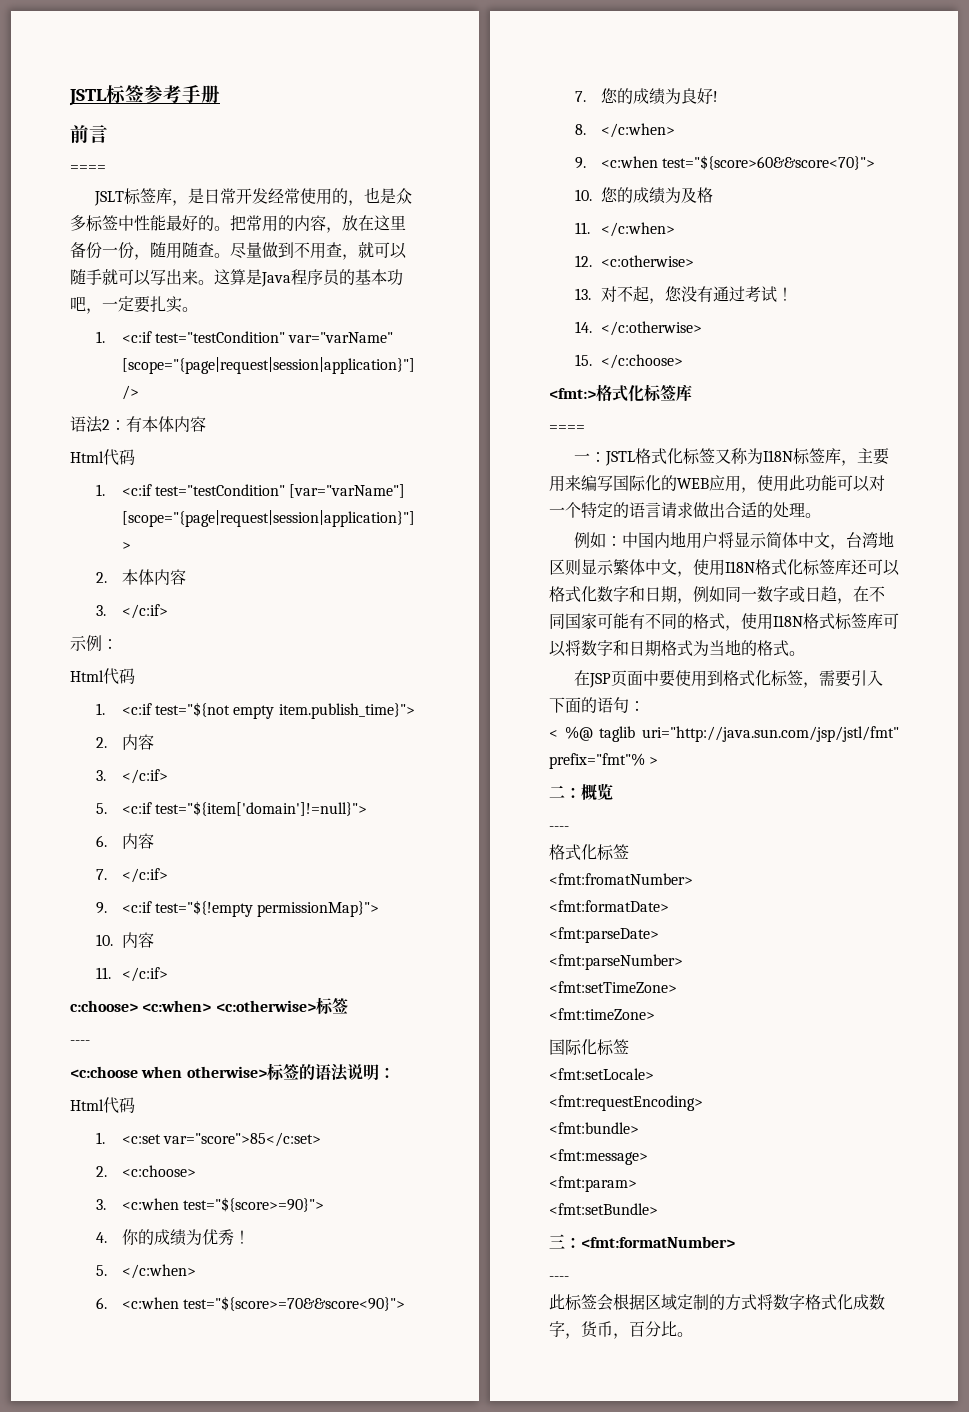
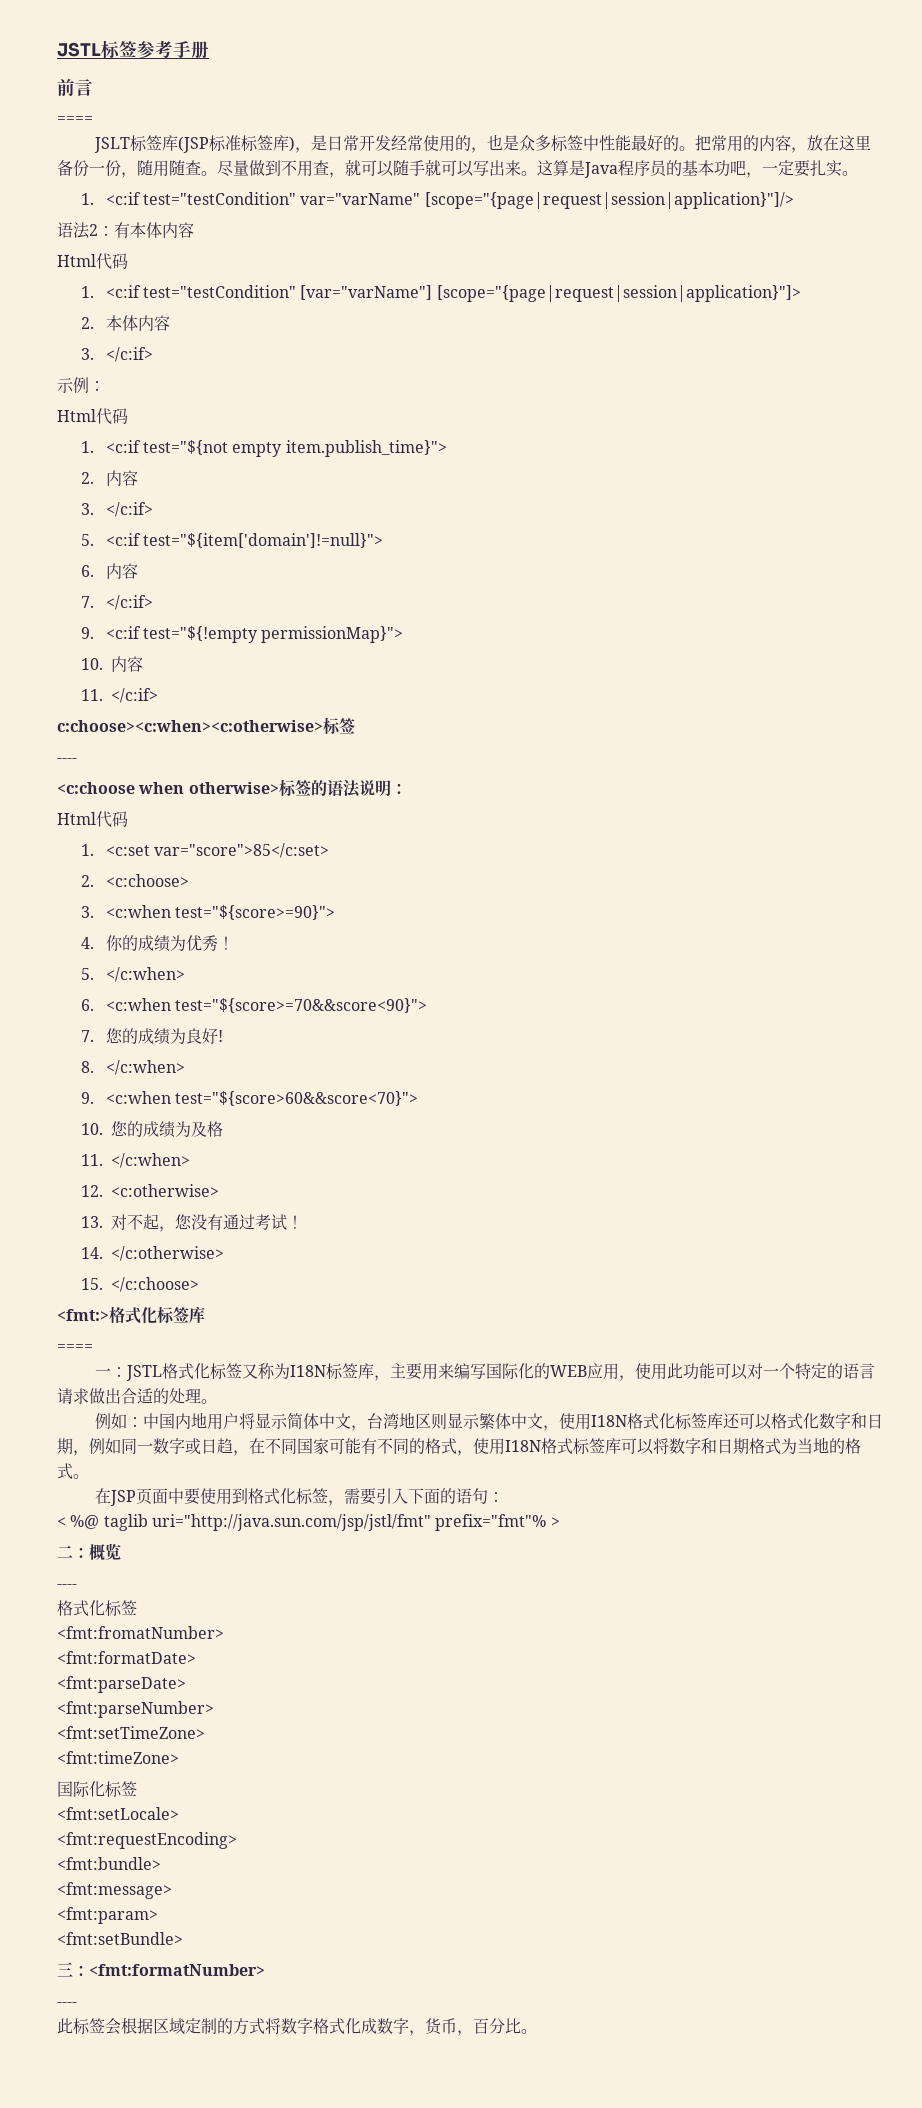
(173, 196) none -> [178,135,296,153] (JSP标准标签库)
[70,1000,316,1012] c:choose> <c:when> <c:otherwise> -> [57,720,323,732] c:choose><c:when><c:otherwise>

